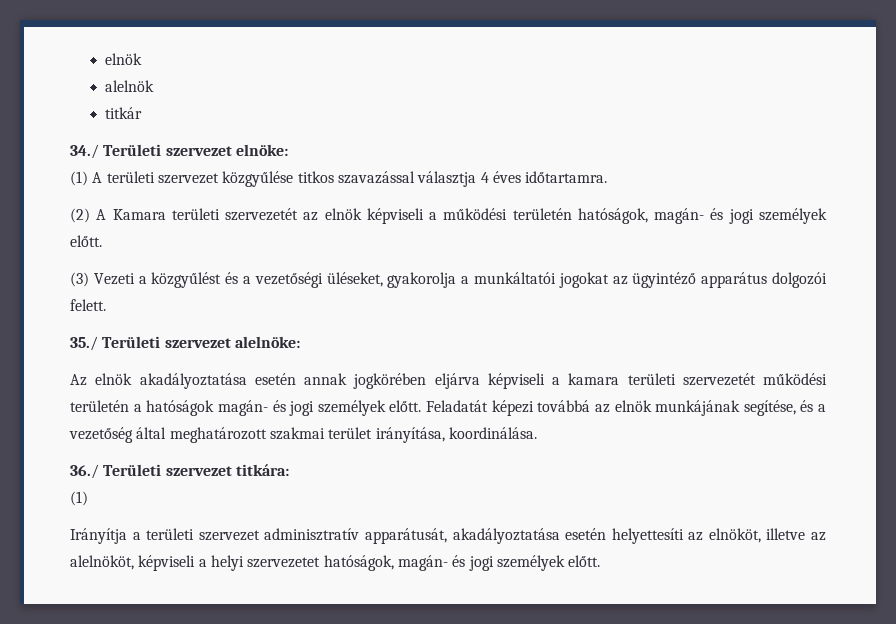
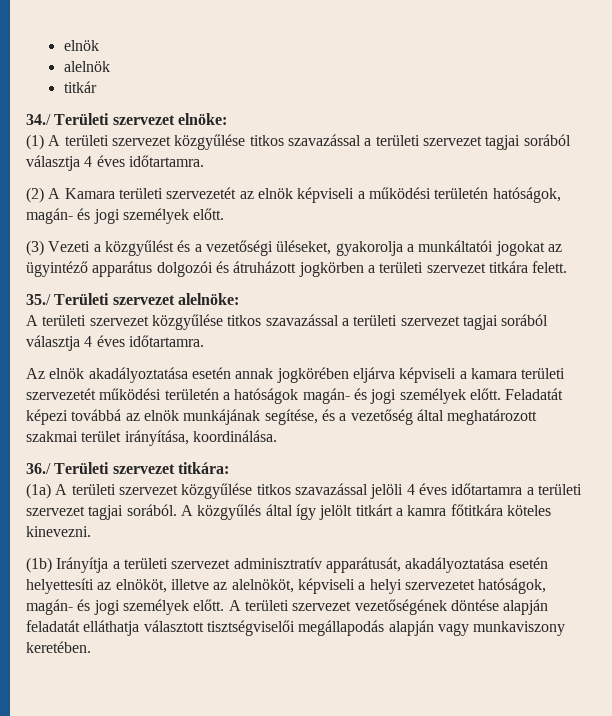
(415, 177) none -> [364,134,571,150] a területi szervezet tagjai sorából
(827, 280) none -> [215,261,528,277] és átruházott jogkörben a területi szervezet titkára
(300, 342) none -> [26,314,549,330] [26,335,204,351] // A területi szervezet közgyűlése titkos szavazással a területi szervezet tagjai sorából választja 4 éves időtartamra.
[70,491,88,506] (1) // -> [26,483,582,499] [26,504,551,520] [26,526,91,537] [26,557,52,573] (1a) A területi szervezet közgyűlése titkos szavazással jelöli 4 éves időtartamra a területi szervezet tagjai sorából. A közgyűlés által így jelölt titkárt a kamra főtitkára köteles kinevezni. // (1b)
(601, 561) none -> [228,599,549,615] [26,620,566,636] [26,641,91,653] A területi szervezet vezetőségének döntése alapján feladatát elláthatja választott tisztségviselői megállapodás alapján vagy munkaviszony keretében.

